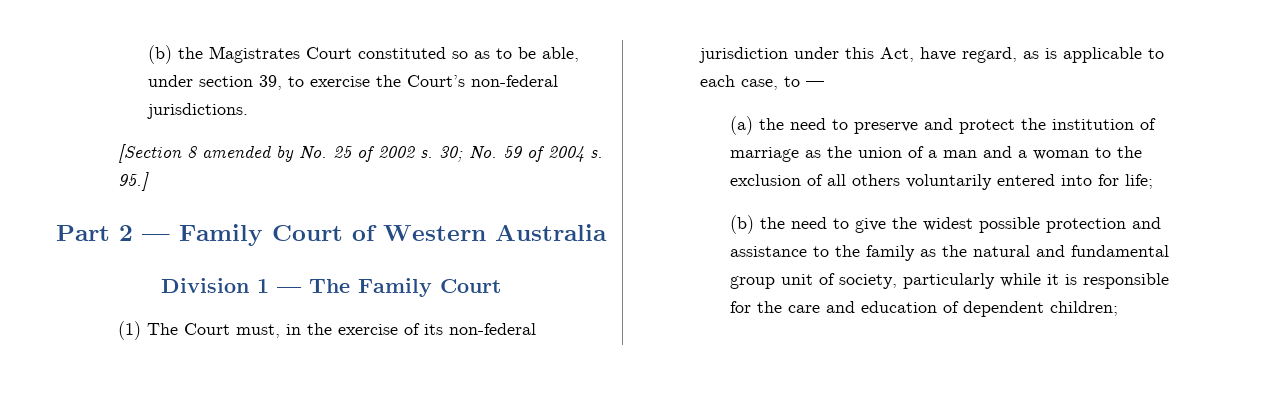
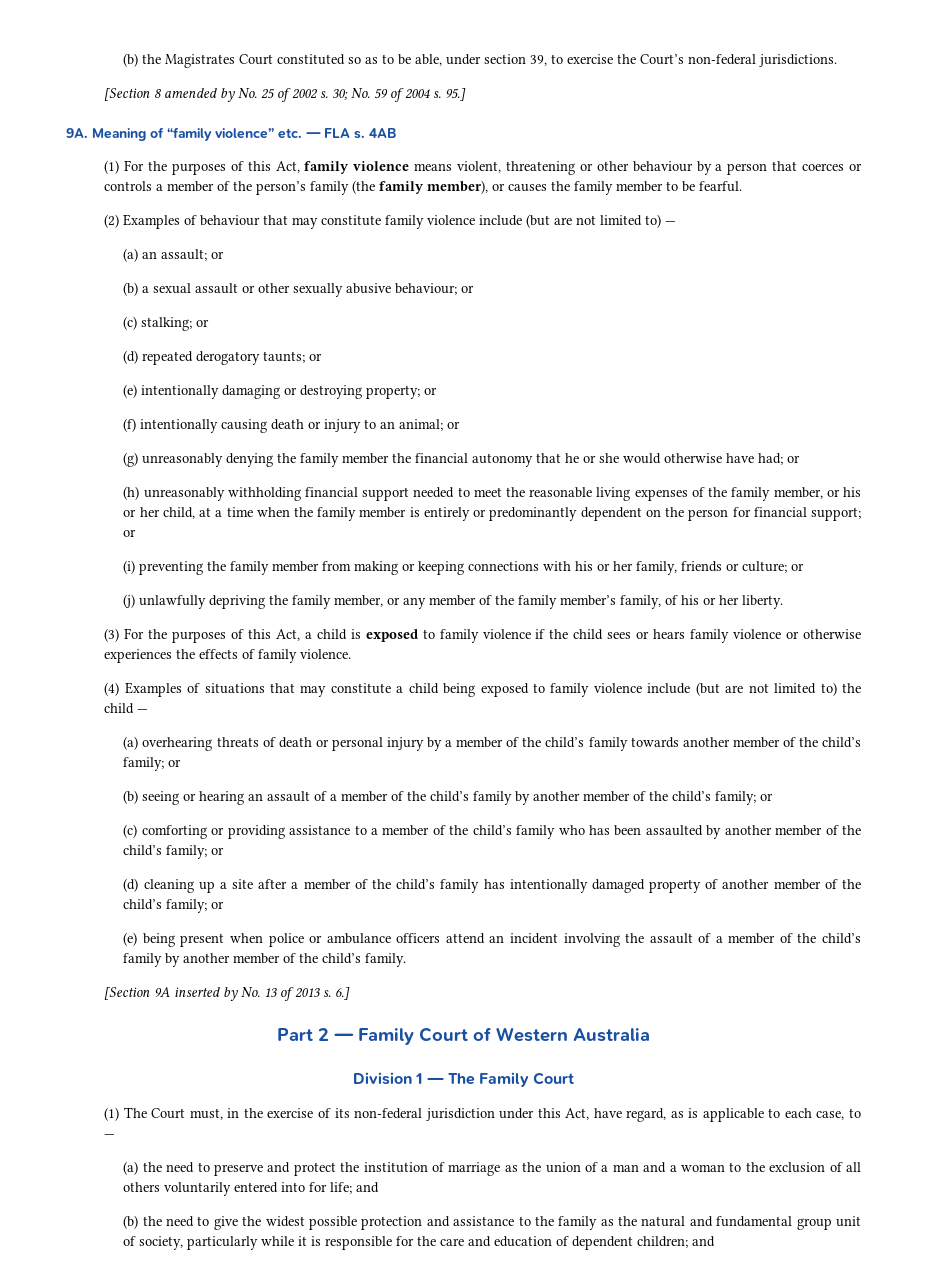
(149, 181) none -> [66,127,397,141] [104,160,862,175] [104,180,743,195] [104,214,677,229] [123,248,225,262] [123,282,475,297] [123,316,210,331] [123,350,323,365] [123,384,438,399] [123,418,461,433] [123,452,801,467] [123,486,861,501] [123,507,861,521] [123,529,137,537] [123,560,805,575] [123,594,784,609] [104,628,861,643] [104,649,352,663] [104,682,861,697] [104,703,149,714] [123,736,861,751] [123,757,182,771] [123,790,774,805] [123,824,862,839] [123,845,225,859] [123,878,862,893] [123,899,225,913] [123,932,861,947] [123,953,407,967] [104,987,351,1001] // 9A. Meaning of “family violence” etc. — FLA s. 4AB // (1) For the purposes of this Act, family violence means violent, threatening or other behaviour by a person that coerces or controls a member of the person’s family (the family member), or causes the family member to be fearful. // (2) Examples of behaviour that may constitute family violence include (but are not limited to) — // (a) an assault; or // (b) a sexual assault or other sexually abusive behaviour; or // (c) stalking; or // (d) repeated derogatory taunts; or // (e) intentionally damaging or destroying property; or // (f) intentionally causing death or injury to an animal; or // (g) unreasonably denying the family member the financial autonomy that he or she would otherwise have had; or // (h) unreasonably withholding financial support needed to meet the reasonable living expenses of the family member, or his or her child, at a time when the family member is entirely or predominantly dependent on the person for financial support; or // (i) preventing the family member from making or keeping connections with his or her family, friends or culture; or // (j) unlawfully depriving the family member, or any member of the family member’s family, of his or her liberty. // (3) For the purposes of this Act, a child is exposed to family violence if the child sees or hears family violence or otherwise experiences the effects of family violence. // (4) Examples of situations that may constitute a child being exposed to family violence include (but are not limited to) the child — // (a) overhearing threats of death or personal injury by a member of the child’s family towards another member of the child’s family; or // (b) seeing or hearing an assault of a member of the child’s family by another member of the child’s family; or // (c) comforting or providing assistance to a member of the child’s family who has been assaulted by another member of the child’s family; or // (d) cleaning up a site after a member of the child’s family has intentionally damaged property of another member of the child’s family; or // (e) being present when police or ambulance officers attend an incident involving the assault of a member of the child’s family by another member of the child’s family. // [Section 9A inserted by No. 13 of 2013 s. 6.]
(1154, 181) none -> [356,1182,380,1193] and
(1119, 308) none -> [692,1236,716,1247] and

